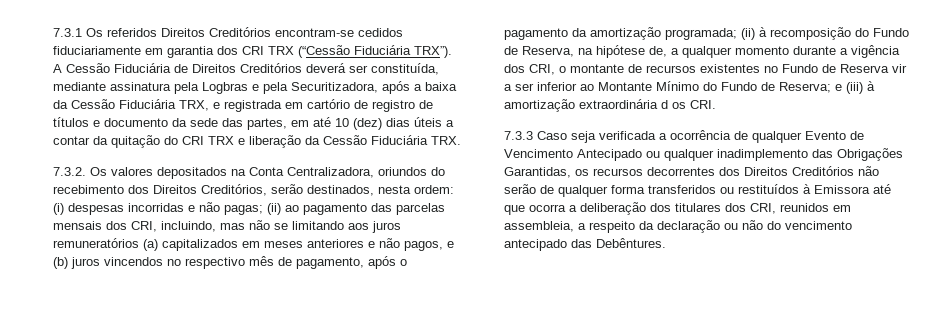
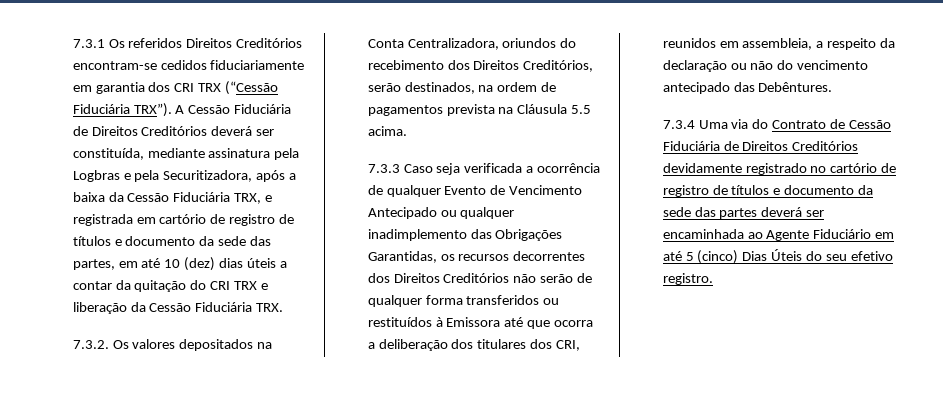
[377,185,454,194] [52,202,445,215] [52,220,401,233] [52,238,454,251] [52,256,407,269] [503,27,909,40] [503,45,900,58] [503,64,907,75] [503,81,875,94] [503,99,716,112] nesta ordem: (i) despesas incorridas e não pagas; (ii) ao pagamento das parcelas mensais dos CRI, incluindo, mas não se limitando aos juros remuneratórios (a) capitalizados em meses anteriores e não pagos, e (b) juros vincendos no respectivo mês de pagamento, após o pagamento da amortização programada; (ii) à recomposição do Fundo de Reserva, na hipótese de, a qualquer momento durante a vigência dos CRI, o montante de recursos existentes no Fundo de Reserva vir a ser inferior ao Montante Mínimo do Fundo de Reserva; e (iii) à amortização extraordinária d os CRI. -> [478,82,557,92] [367,104,592,116] [367,126,407,136] na ordem de pagamentos prevista na Cláusula 5.5 acima.
(666, 243) none -> [662,119,892,129] [662,141,859,151] [662,163,897,175] [662,185,874,197] [662,207,825,219] [662,229,895,241] [662,249,894,264] [662,273,713,285] // 7.3.4 Uma via do Contrato de Cessão Fiduciária de Direitos Creditórios devidamente registrado no cartório de registro de títulos e documento da sede das partes deverá ser encaminhada ao Agente Fiduciário em até 5 (cinco) Dias Úteis do seu efetivo registro.

